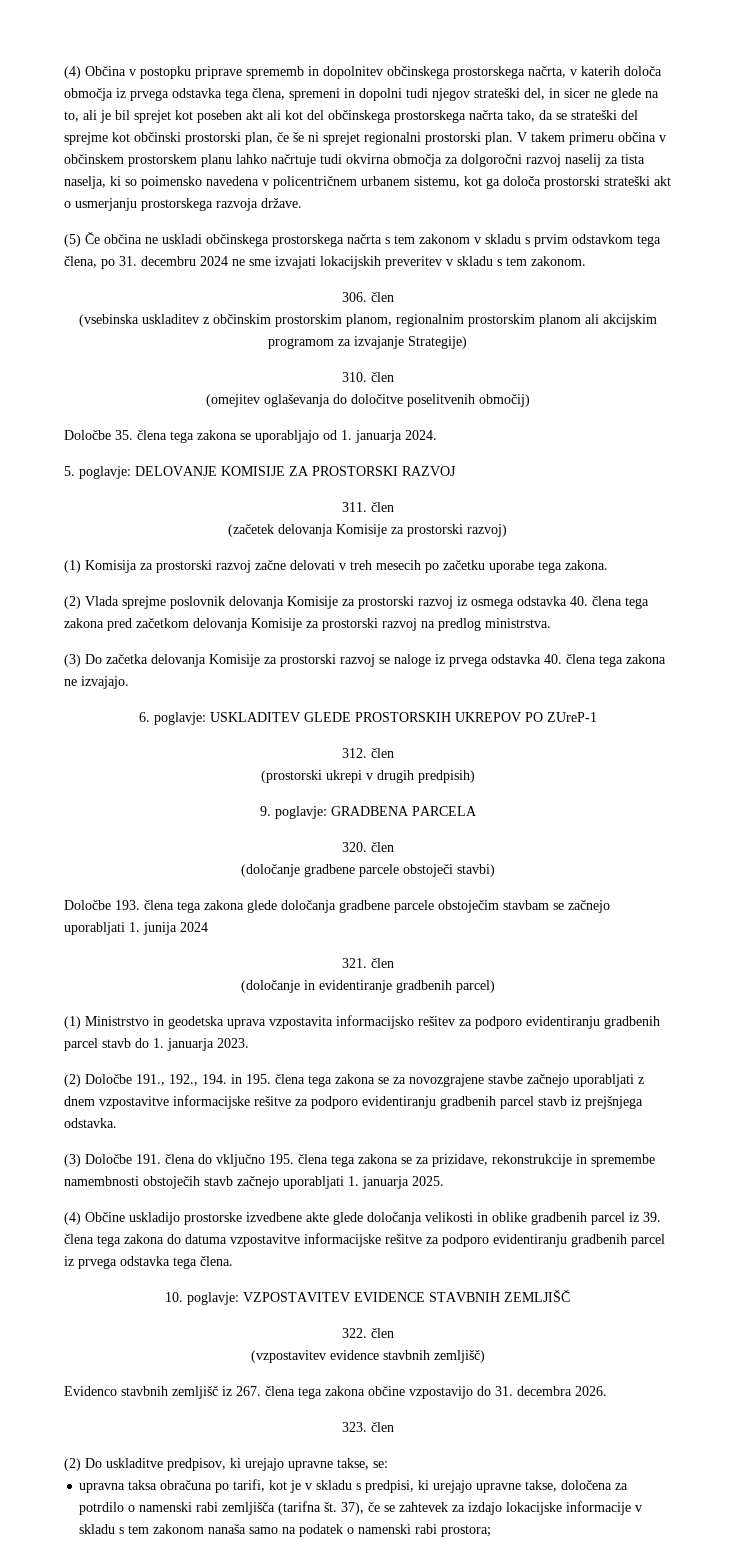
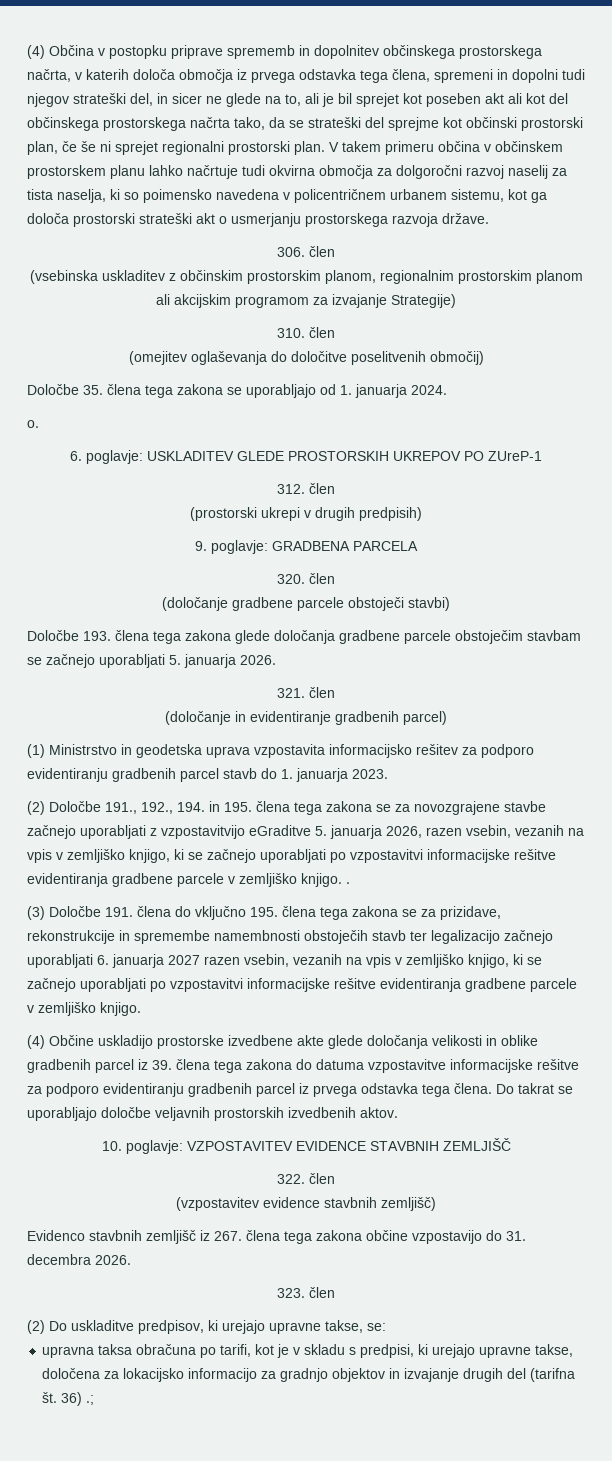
[64,232,661,247] [64,256,586,269] // (5) Če občina ne uskladi občinskega prostorskega načrta s tem zakonom v skladu s prvim odstavkom tega člena, po 31. decembru 2024 ne sme izvajati lokacijskih preveritev v skladu s tem zakonom. -> (489, 218) none
[64,466,456,479] [341,502,394,512] [228,524,507,537] [64,560,608,573] [64,596,649,609] [64,618,551,631] [64,654,666,667] [64,676,129,689] 5. poglavje: DELOVANJE KOMISIJE ZA PROSTORSKI RAZVOJ // 311. člen // (začetek delovanja Komisije za prostorski razvoj) // (1) Komisija za prostorski razvoj začne delovati v treh mesecih po začetku uporabe tega zakona. // (2) Vlada sprejme poslovnik delovanja Komisije za prostorski razvoj iz osmega odstavka 40. člena tega zakona pred začetkom delovanja Komisije za prostorski razvoj na predlog ministrstva. // (3) Do začetka delovanja Komisije za prostorski razvoj se naloge iz prvega odstavka 40. člena tega zakona ne izvajajo. -> [27,420,39,428] o.
[129,922,208,935] 1. junija 2024 -> [169,654,276,668] 5. januarja 2026.
[64,1095,643,1109] [64,1118,117,1128] dnem vzpostavitve informacijske rešitve za podporo evidentiranju gradbenih parcel stavb iz prejšnjega odstavka. -> [161,825,584,839] [27,849,556,863] [27,873,350,887] vzpostavitvijo eGraditve 5. januarja 2026, razen vsebin, vezanih na vpis v zemljiško knjigo, ki se začnejo uporabljati po vzpostavitvi informacijske rešitve evidentiranja gradbene parcele v zemljiško knjigo. .
[237,1176,444,1189] začnejo uporabljati 1. januarja 2025. -> [410,930,553,944] [27,954,542,968] [27,978,577,992] [27,1002,141,1016] ter legalizacijo začnejo uporabljati 6. januarja 2027 razen vsebin, vezanih na vpis v zemljiško knjigo, ki se začnejo uporabljati po vzpostavitvi informacijske rešitve evidentiranja gradbene parcele v zemljiško knjigo.
(233, 1261) none -> [496,1083,573,1094] [27,1107,398,1121] Do takrat se uporabljajo določbe veljavnih prostorskih izvedbenih aktov.
[79,1501,643,1515] [79,1524,492,1537] potrdilo o namenski rabi zemljišča (tarifna št. 37), če se zahtevek za izdajo lokacijske informacije v skladu s tem zakonom nanaša samo na podatek o namenski rabi prostora; -> [123,1368,576,1382] [42,1392,95,1406] lokacijsko informacijo za gradnjo objektov in izvajanje drugih del (tarifna št. 36) .;

